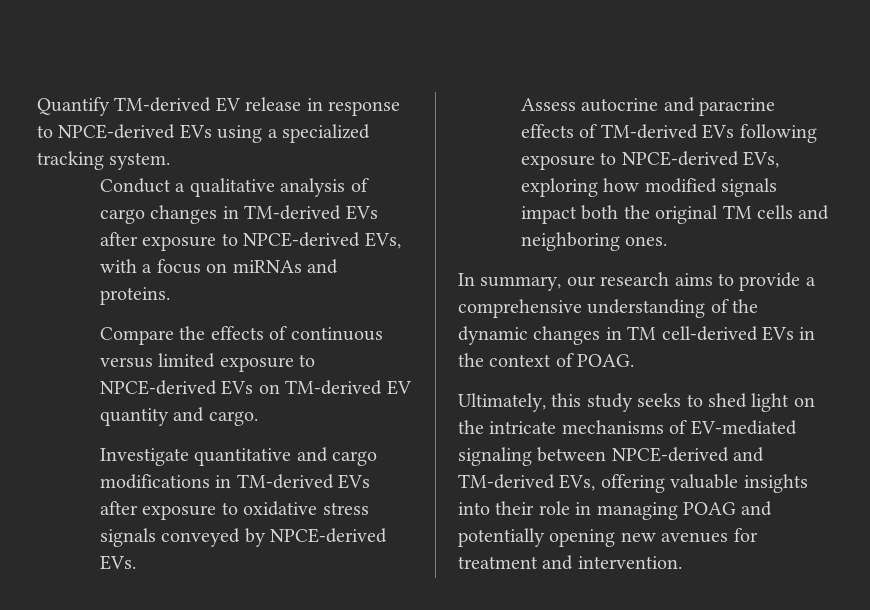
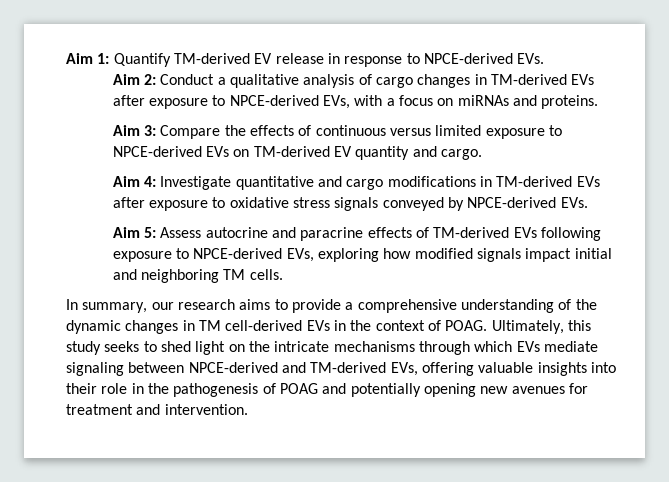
(37, 106) none -> [66,53,110,64] Aim 1:
[179,124,370,143] [37,151,171,170] EVs using a specialized tracking system. // -> [517,53,545,64] [112,74,156,85] EVs. // Aim 2:
(171, 296) none -> [112,125,156,136] Aim 3:
(258, 418) none -> [112,176,156,187] Aim 4:
(137, 562) none -> [112,227,156,238] Aim 5:
[581,205,830,224] [521,232,668,251] both the original TM cells and neighboring ones. -> [574,248,612,259] [112,269,283,283] initial and neighboring TM cells.
(635, 360) // -> (488, 325) none
[669,420,797,435] of EV-mediated -> [418,341,598,355] through which EVs mediate
[596,502,678,520] managing -> [147,383,276,397] the pathogenesis of

